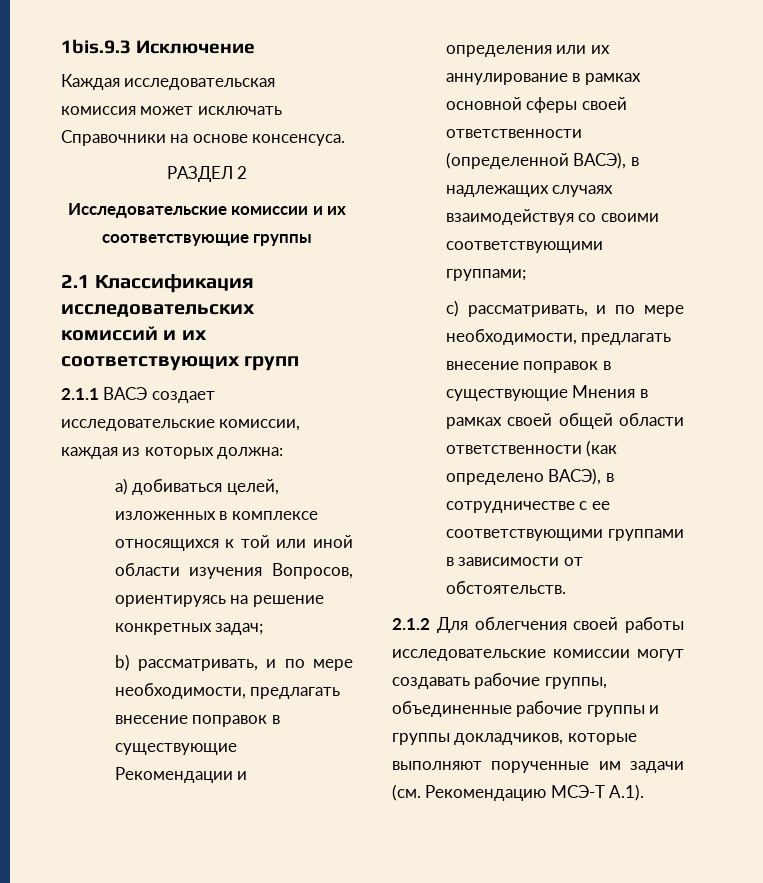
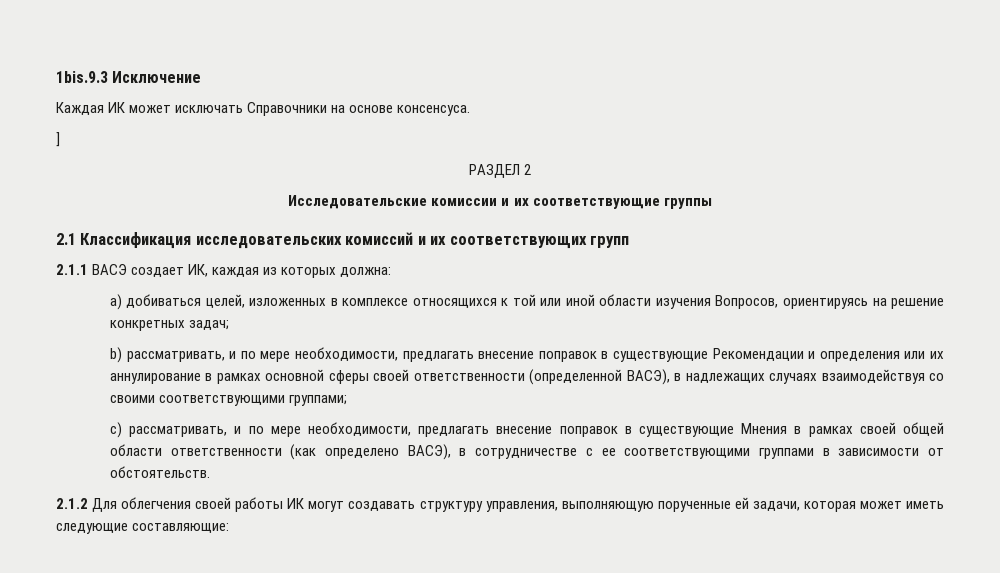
[124,78,276,90] [61,106,136,115] исследовательская комиссия -> [108,102,126,113] ИК
(346, 140) none -> [56,132,60,147] // ]
[61,419,301,431] исследовательские комиссии, -> [188,264,209,277] ИК,
[392,649,684,661] [392,673,607,689] [392,701,660,717] [392,733,637,745] [392,761,684,773] [392,784,645,801] исследовательские комиссии могут создавать рабочие группы, объединенные рабочие группы и группы докладчиков, которые выполняют порученные им задачи (см. Рекомендацию МСЭ-Т A.1). -> [287,497,944,512] [56,523,230,534] ИК могут создавать структуру управления, выполняющую порученные ей задачи, которая может иметь следующие составляющие:

